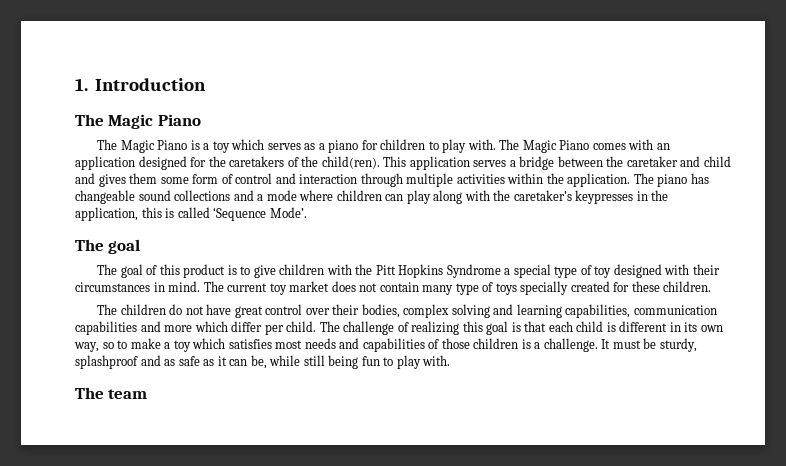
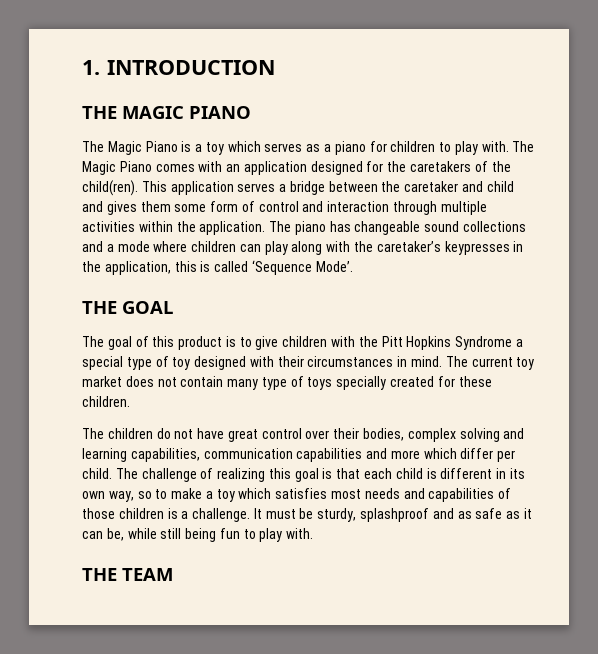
[94,78,206,91] [75,114,201,129] Introduction // The Magic Piano -> [107,60,275,75] [82,106,251,119] INTRODUCTION // THE MAGIC PIANO
[75,239,141,254] The goal -> [82,301,173,314] THE GOAL
[75,387,148,399] The team -> [82,568,173,581] THE TEAM

